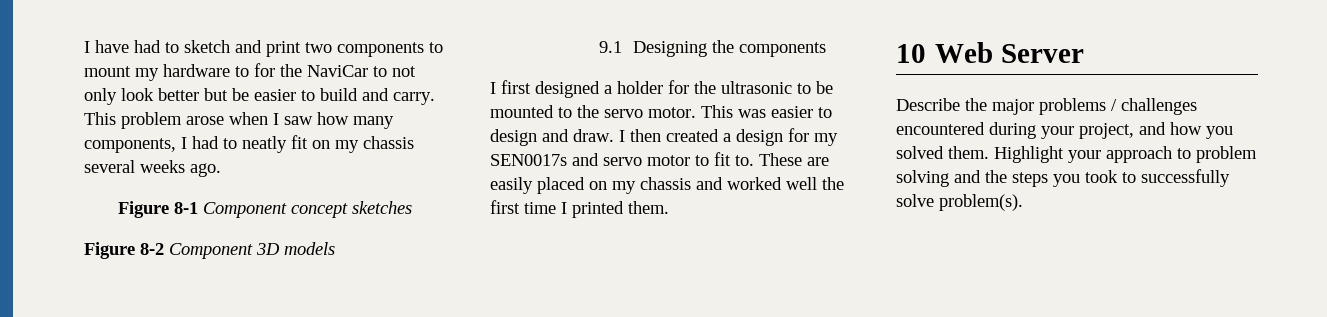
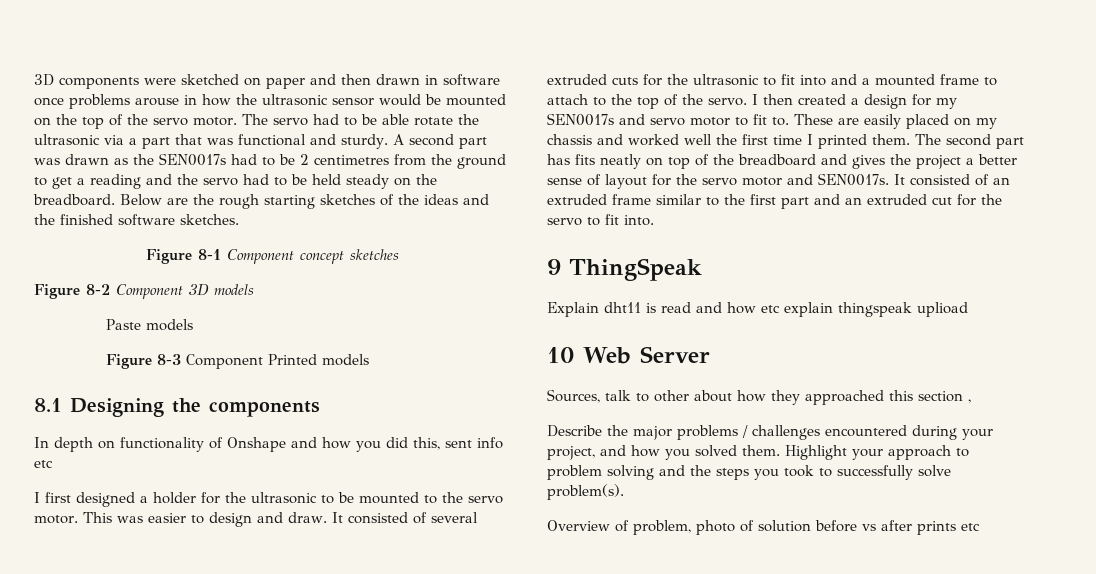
[84,40,443,57] [84,63,416,81] [84,88,435,105] [84,112,394,129] [84,135,414,153] [84,160,221,177] I have had to sketch and print two components to mount my hardware to for the NaviCar to not only look better but be easier to build and carry. This problem arose when I saw how many components, I had to neatly fit on my chassis several weeks ago. -> [34,74,500,89] [34,94,506,109] [34,114,479,129] [34,134,487,149] [34,153,506,169] [34,174,437,189] [33,194,489,209] [34,214,239,226] 3D components were sketched on paper and then drawn in software once problems arouse in how the ultrasonic sensor would be mounted on the top of the servo motor. The servo had to be able rotate the ultrasonic via a part that was functional and sturdy. A second part was drawn as the SEN0017s had to be 2 centimetres from the ground to get a reading and the servo had to be held steady on the breadboard. Below are the rough starting sketches of the ideas and the finished software sketches.
[598,40,826,57] 9.1 Designing the components -> [105,319,193,331] [105,354,369,369] [34,398,320,417] [34,437,503,452] [34,460,53,468] Paste models // Figure 8-3 Component Printed models // 8.1 Designing the components // In depth on functionality of Onshape and how you did this, sent info etc
(614, 135) none -> [331,512,478,524] [547,74,997,86] [547,94,747,109] It consisted of several extruded cuts for the ultrasonic to fit into and a mounted frame to attach to the top of the servo.
[896,42,1085,63] // 10 Web Server -> [915,134,1024,149] [547,154,1017,169] [547,173,1010,189] [547,194,1002,209] [547,214,654,226] [547,258,702,281] [547,302,968,317] [547,346,711,364] [547,389,971,405] The second part has fits neatly on top of the breadboard and gives the project a better sense of layout for the servo motor and SEN0017s. It consisted of an extruded frame similar to the first part and an extruded cut for the servo to fit into. // 9 ThingSpeak // Explain dht11 is read and how etc explain thingspeak uplioad // 10 Web Server // Sources, talk to other about how they approached this section ,
(1023, 202) none -> [547,520,980,535] // Overview of problem, photo of solution before vs after prints etc

